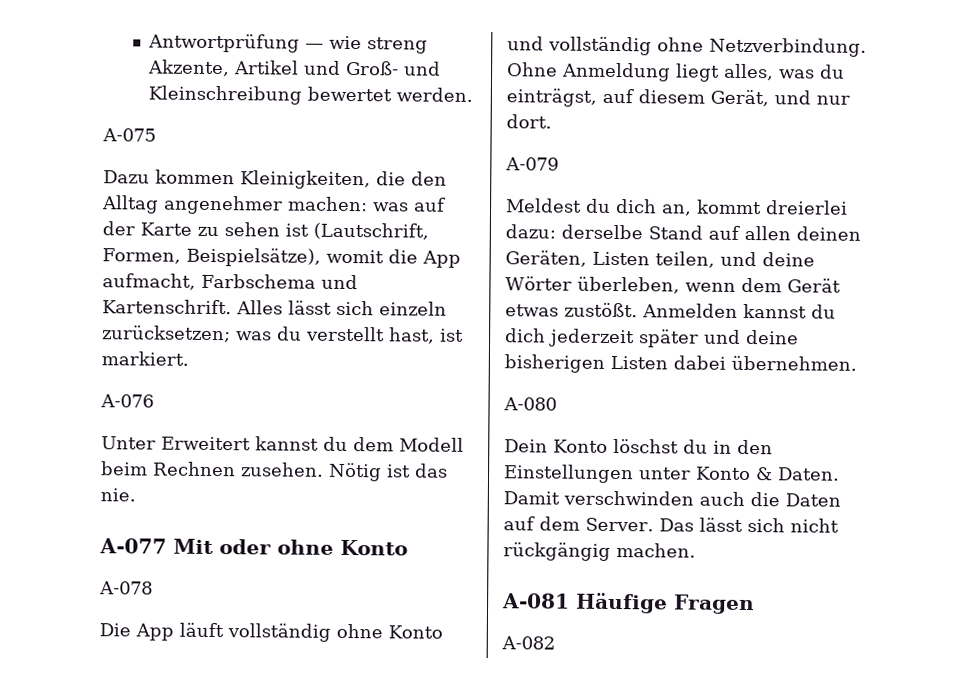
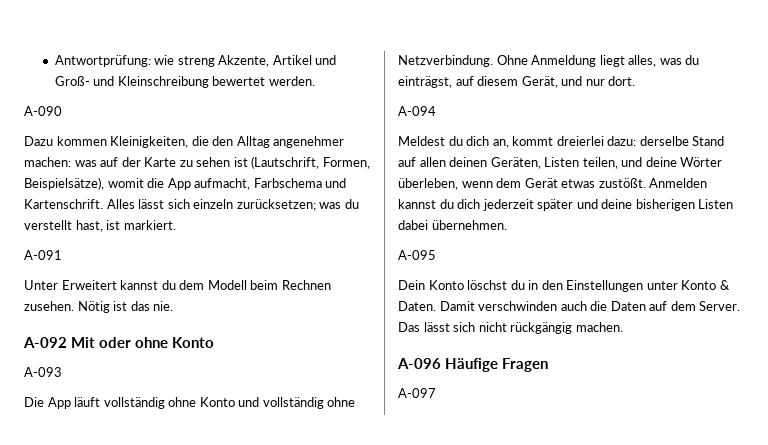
[147,33,324,53] Antwortprüfung — -> [54,55,151,67] Antwortprüfung:
[102,128,156,142] A-075 -> [24,106,62,116] A-090
[100,394,154,408] A-076 -> [24,250,62,260] A-091
[99,538,167,554] A-077 -> [23,337,67,348] A-092
[99,581,153,595] A-078 -> [24,367,62,377] A-093
[505,157,559,171] A-079 -> [398,106,436,116] A-094
[503,397,557,411] A-080 -> [398,250,436,260] A-095
[502,593,570,609] A-081 -> [397,358,441,369] A-096
[501,636,555,650] A-082 -> [398,388,436,398] A-097

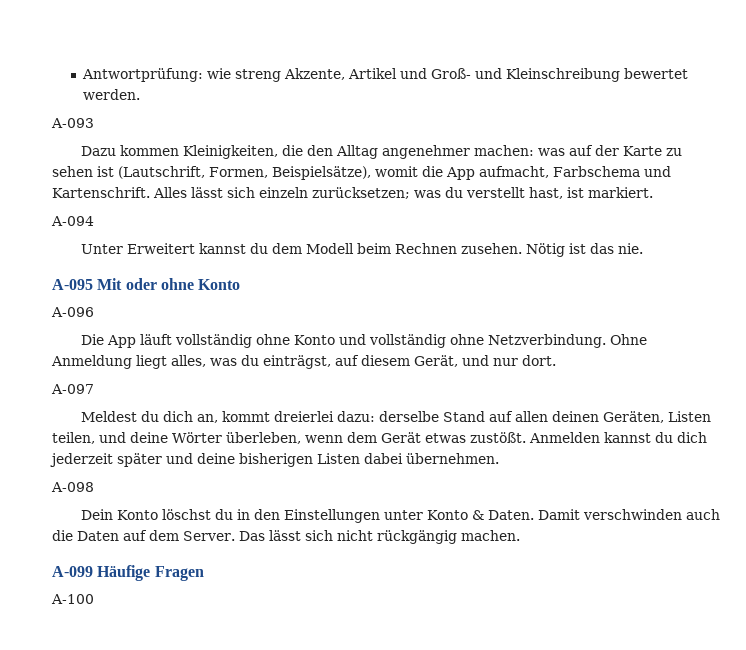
[24,106,62,116] A-090 -> [51,118,94,128] A-093
[24,250,62,260] A-091 -> [51,216,94,226] A-094
[23,337,67,348] A-092 -> [52,279,93,290] A-095
[24,367,62,377] A-093 -> [51,307,94,317] A-096
[398,106,436,116] A-094 -> [51,384,94,394] A-097
[398,250,436,260] A-095 -> [51,482,94,492] A-098
[397,358,441,369] A-096 -> [52,566,93,577] A-099
[398,388,436,398] A-097 -> [51,594,94,604] A-100

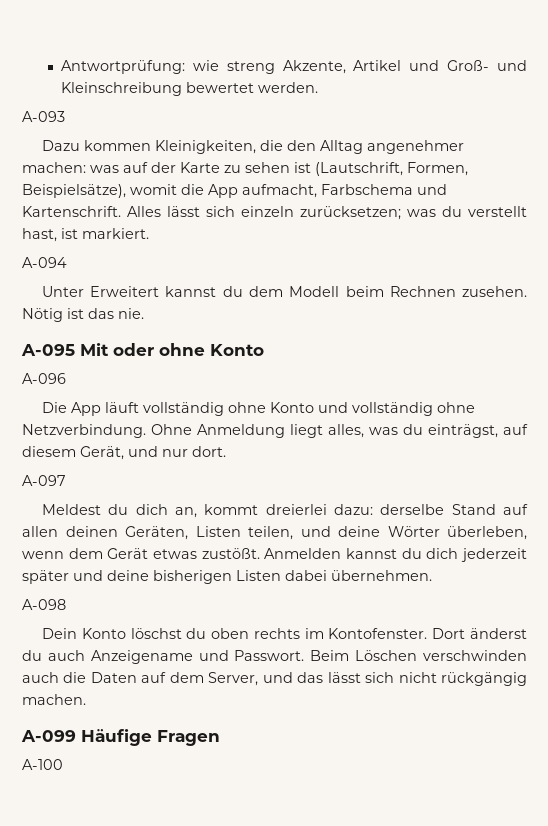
[237,509,581,523] in den Einstellungen unter Konto & Daten. Damit -> [211,628,527,639] [22,650,418,664] oben rechts im Kontofenster. Dort änderst du auch Anzeigename und Passwort. Beim Löschen
[183,531,265,541] Server. Das -> [208,672,324,686] Server, und das

